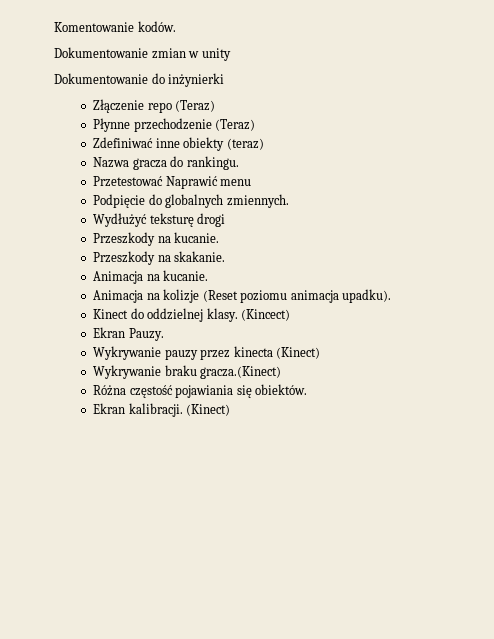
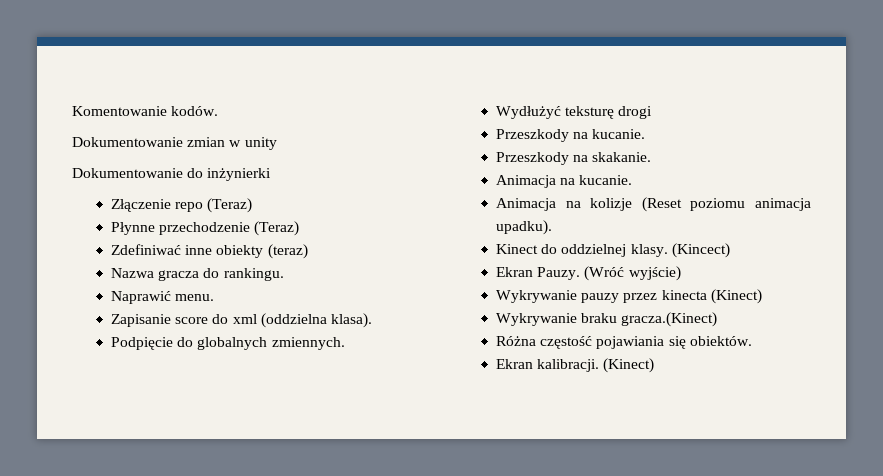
[93,176,252,189] Przetestować Naprawić menu -> [110,291,215,304] [110,313,372,328] Naprawić menu. // Zapisanie score do xml (oddzielna klasa).
(164, 334) none -> [584,266,681,281] (Wróć wyjście)

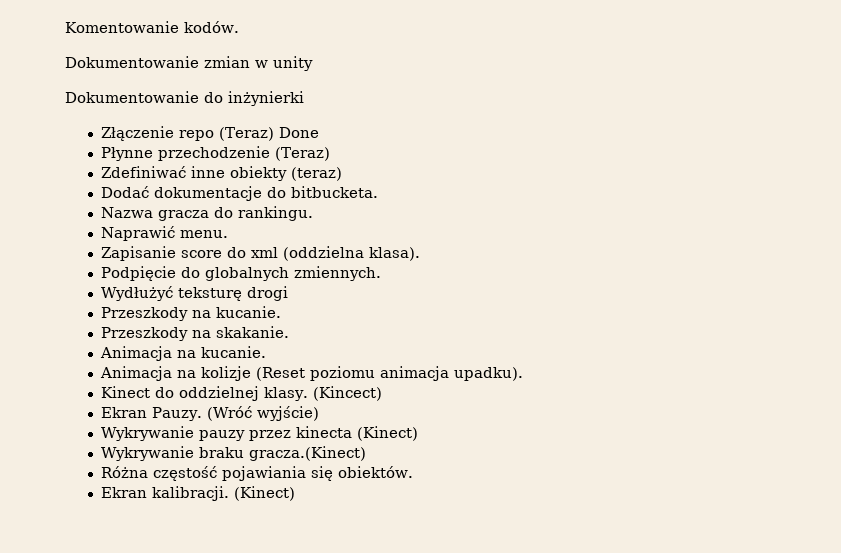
(253, 205) none -> [278,127,319,138] Done
(308, 251) none -> [100,186,378,201] // Dodać dokumentacje do bitbucketa.

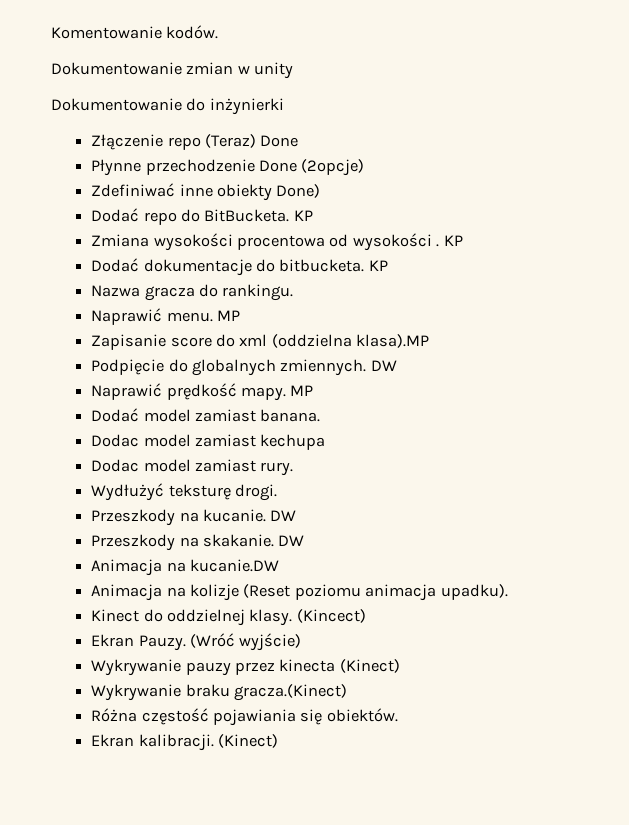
[274,147,330,161] (Teraz) -> [259,159,365,176] Done (2opcje)
[290,167,342,181] (teraz) -> [276,184,321,198] [91,208,313,225] [91,233,463,251] Done) // Dodać repo do BitBucketa. KP // Zmiana wysokości procentowa od wysokości . KP
(378, 192) none -> [368,260,388,271] KP
(228, 234) none -> [217,310,241,321] MP
[368,247,420,261] klasa). -> [356,334,430,348] klasa).MP
(381, 273) none -> [370,360,397,371] [91,383,314,401] [91,408,321,422] [91,434,326,450] [91,459,294,476] DW // Naprawić prędkość mapy. MP // Dodać model zamiast banana. // Dodac model zamiast kechupa // Dodac model zamiast rury.
[246,286,288,301] drogi -> [235,484,278,501] drogi.
(281, 312) none -> [270,510,297,521] DW
[99,346,266,361] // Animacja na kucanie. -> [278,535,305,546] [91,559,280,576] DW // Animacja na kucanie.DW

